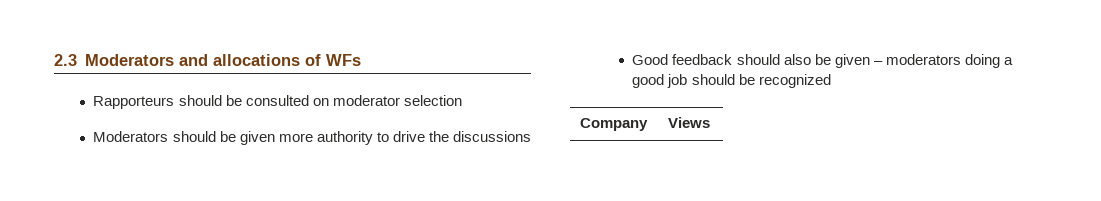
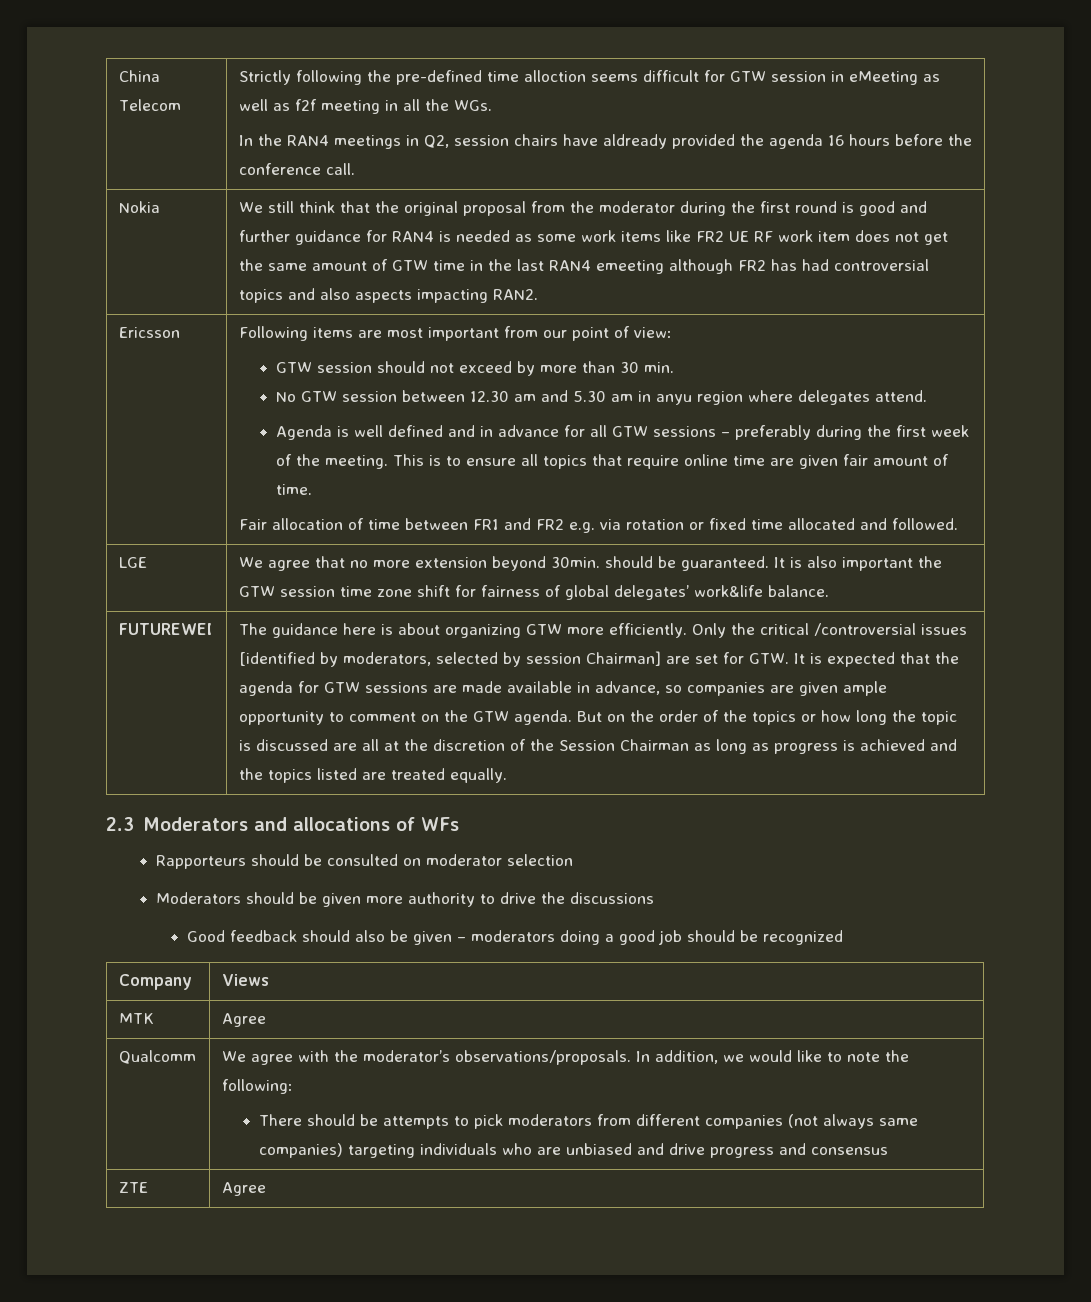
(54, 60) none -> [118,70,160,82] [118,99,181,111] [238,70,940,85] [238,99,492,114] [238,134,972,149] [238,163,355,175] [118,201,160,213] [238,201,927,216] [238,230,948,245] [238,259,929,274] [238,288,538,303] [118,327,180,338] [238,326,672,341] [275,361,674,376] [275,390,927,405] [275,425,969,440] [275,454,949,469] [275,484,312,495] [238,518,958,533] [118,557,147,568] [238,556,942,571] [238,585,829,600] [118,623,212,635] [238,623,967,638] [238,651,959,667] [238,681,887,696] [238,710,957,725] [238,739,957,754] [238,768,507,783] China Telecom | Strictly following the pre-defined time alloction seems difficult for GTW session in eMeeting as well as f2f meeting in all the WGs. // In the RAN4 meetings in Q2, session chairs have aldready provided the agenda 16 hours before the conference call. // Nokia | We still think that the original proposal from the moderator during the first round is good and further guidance for RAN4 is needed as some work items like FR2 UE RF work item does not get the same amount of GTW time in the last RAN4 emeeting although FR2 has had controversial topics and also aspects impacting RAN2. // Ericsson | Following items are most important from our point of view: // GTW session should not exceed by more than 30 min. // No GTW session between 12.30 am and 5.30 am in anyu region where delegates attend. // Agenda is well defined and in advance for all GTW sessions – preferably during the first week of the meeting. This is to ensure all topics that require online time are given fair amount of time. // Fair allocation of time between FR1 and FR2 e.g. via rotation or fixed time allocated and followed. // LGE | We agree that no more extension beyond 30min. should be guaranteed. It is also important the GTW session time zone shift for fairness of global delegates’ work&life balance. // FUTUREWEI | The guidance here is about organizing GTW more efficiently. Only the critical /controversial issues [identified by moderators, selected by session Chairman] are set for GTW. It is expected that the agenda for GTW sessions are made available in advance, so companies are given ample opportunity to comment on the GTW agenda. But on the order of the topics or how long the topic is discussed are all at the discretion of the Session Chairman as long as progress is achieved and the topics listed are treated equally. //
(711, 122) none -> [118,1013,154,1024] [221,1013,266,1027] [118,1050,196,1064] [221,1050,909,1065] [221,1079,293,1094] [258,1114,918,1129] [258,1143,888,1158] [118,1182,148,1193] [221,1182,266,1196] // MTK | Agree // Qualcomm | We agree with the moderator’s observations/proposals. In addition, we would like to note the following: // There should be attempts to pick moderators from different companies (not always same companies) targeting individuals who are unbiased and drive progress and consensus // ZTE | Agree

